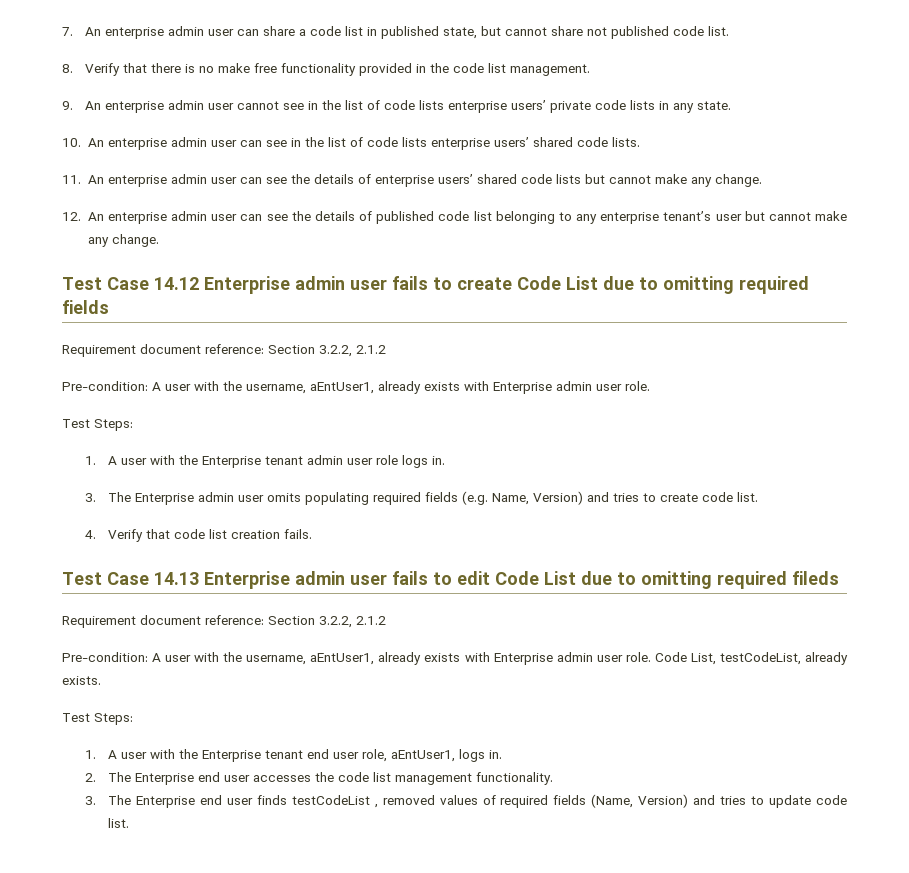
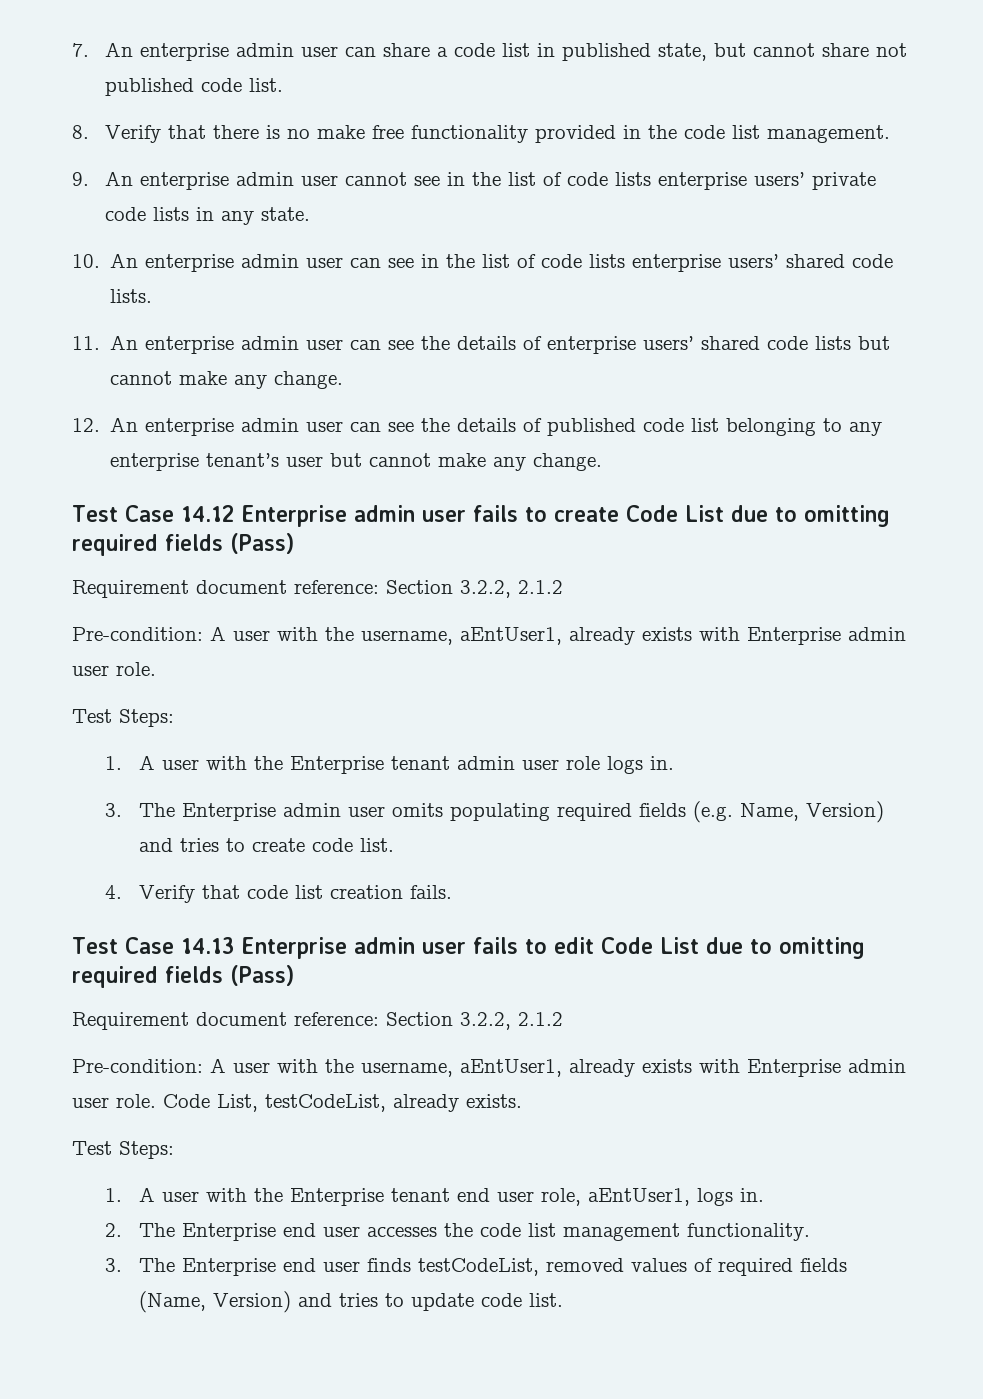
(109, 307) none -> [230,533,294,554] (Pass)
[792,571,839,585] fileds -> [165,965,294,986] fields (Pass)
[291,795,378,808] testCodeList , -> [417,1258,539,1276] testCodeList,

